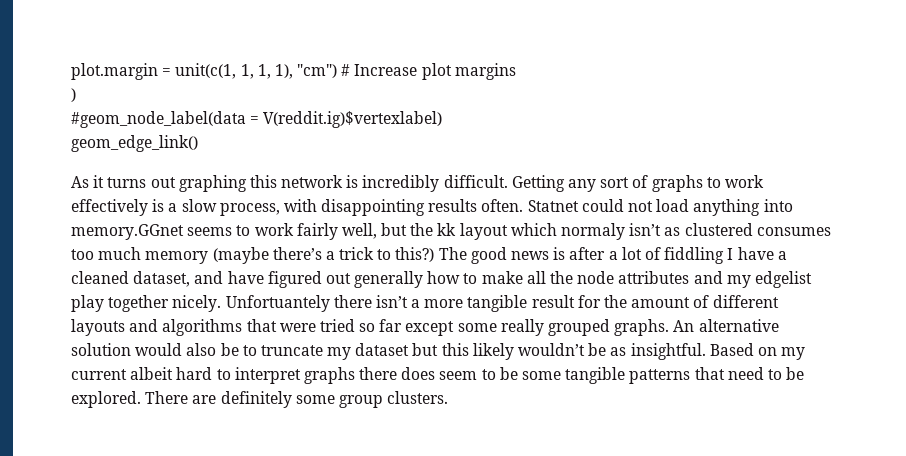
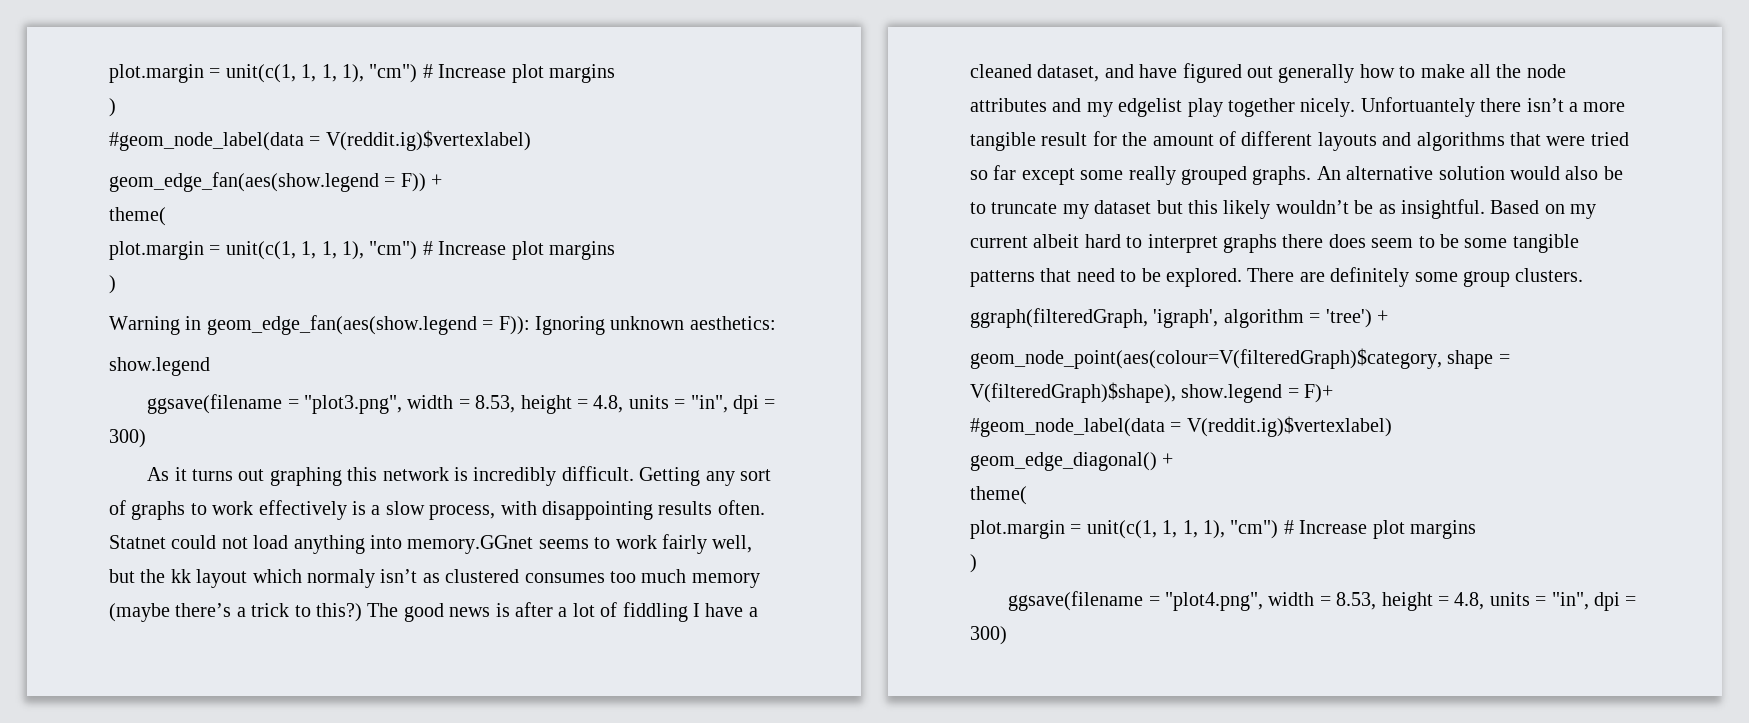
[71,135,198,152] geom_edge_link() -> [109,172,443,192] [109,207,166,226] [109,241,615,260] [109,275,116,294] [109,315,776,335] [109,357,210,376] [147,394,776,414] [109,429,146,448] geom_edge_fan(aes(show.legend = F)) + // theme( // plot.margin = unit(c(1, 1, 1, 1), "cm") # Increase plot margins // ) // Warning in geom_edge_fan(aes(show.legend = F)): Ignoring unknown aesthetics: // show.legend // ggsave(filename = "plot3.png", width = 8.53, height = 4.8, units = "in", dpi = 300)
(449, 397) none -> [970,308,1388,328] [970,348,1510,369] [970,382,1334,403] [970,416,1392,437] [970,452,1174,471] [970,486,1027,505] [970,520,1476,539] [970,554,977,573] [1008,591,1637,611] [970,626,1007,645] // ggraph(filteredGraph, 'igraph', algorithm = 'tree') + // geom_node_point(aes(colour=V(filteredGraph)$category, shape = V(filteredGraph)$shape), show.legend = F)+ // #geom_node_label(data = V(reddit.ig)$vertexlabel) // geom_edge_diagonal() + // theme( // plot.margin = unit(c(1, 1, 1, 1), "cm") # Increase plot margins // ) // ggsave(filename = "plot4.png", width = 8.53, height = 4.8, units = "in", dpi = 300)

